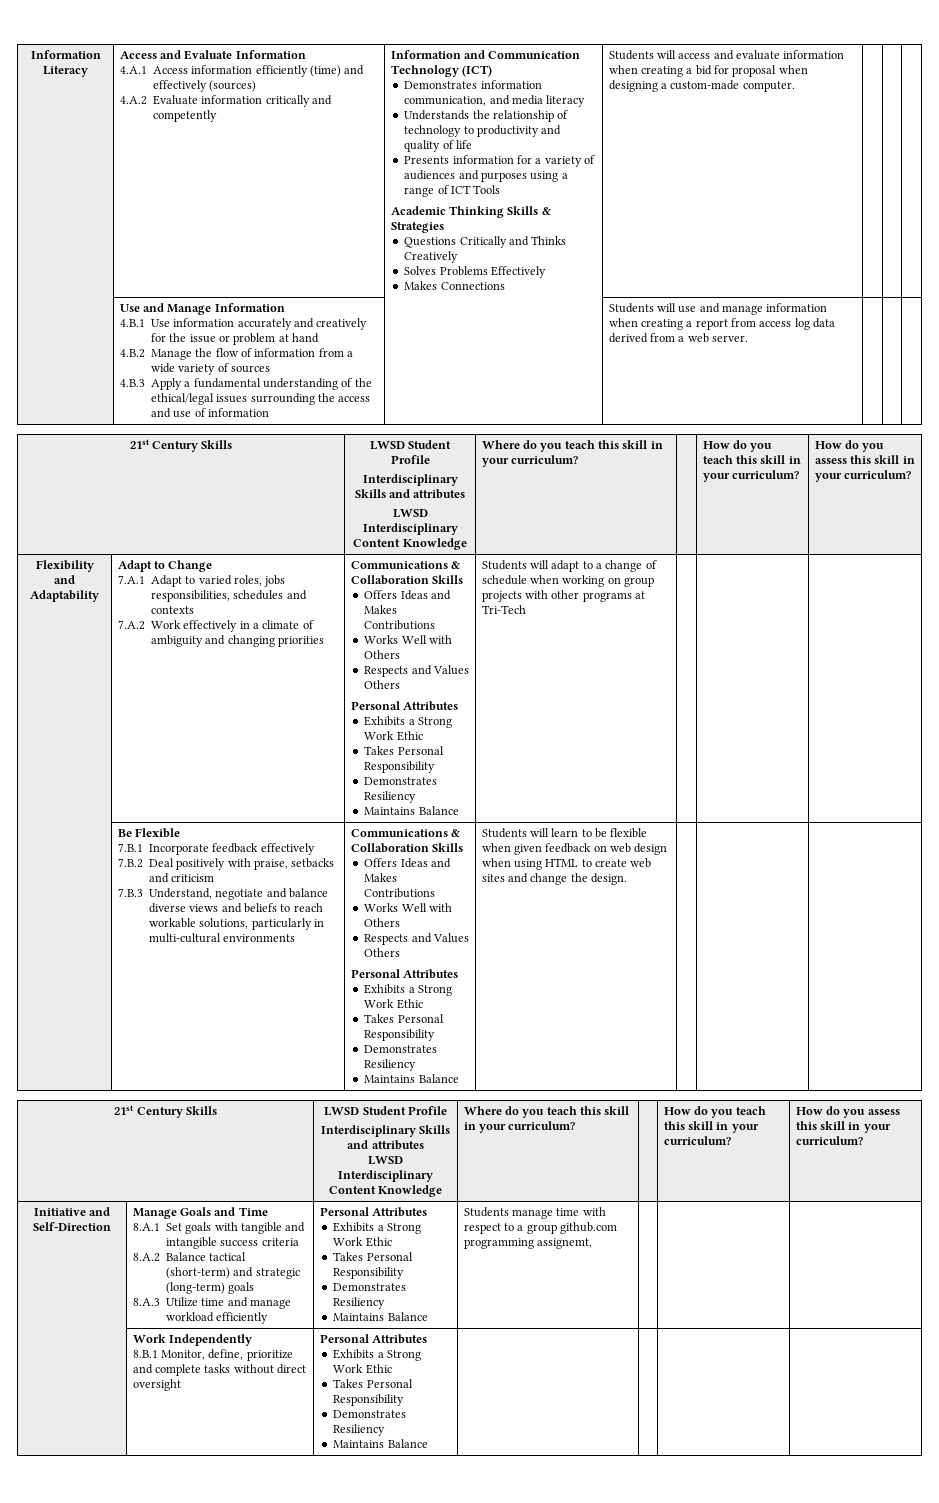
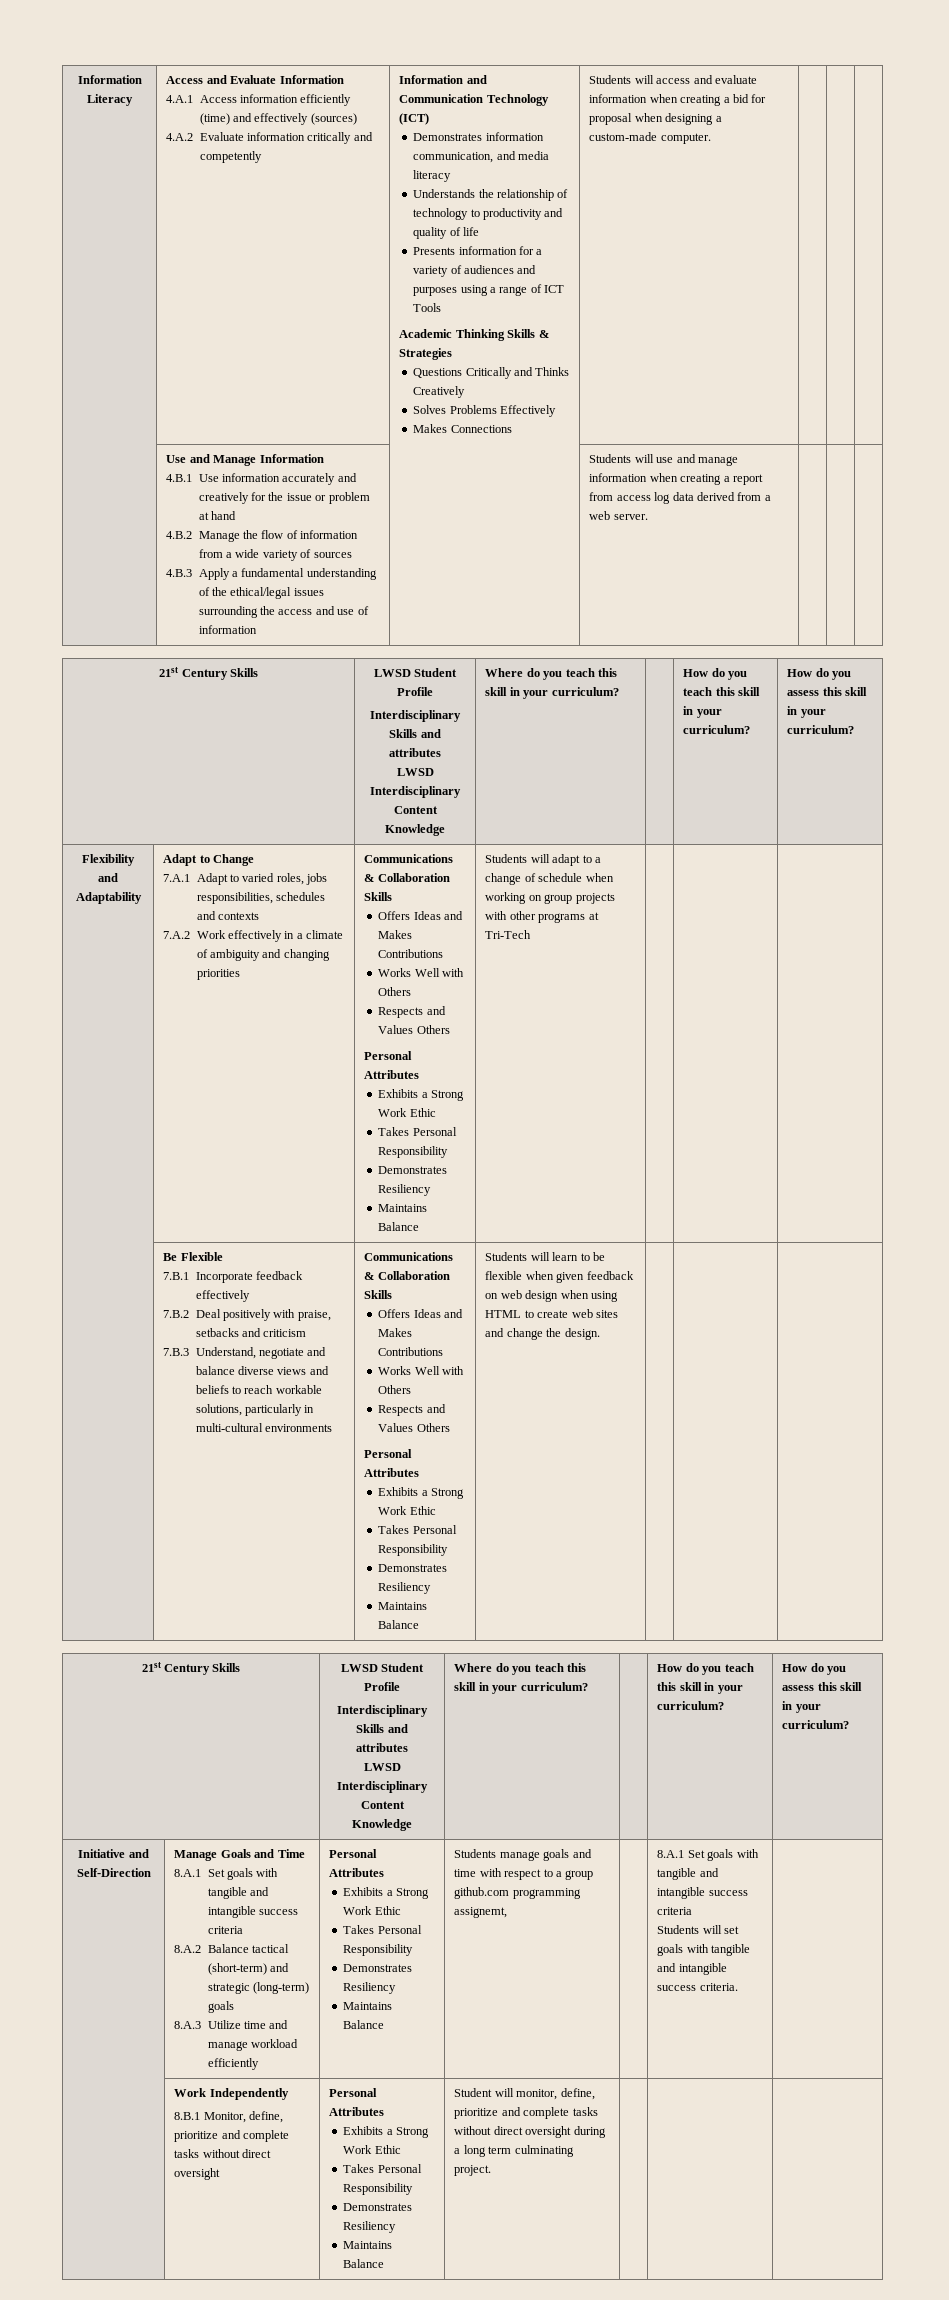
(553, 1214) none -> [543,1849,592,1861] goals and
(592, 1243) none -> [657,1849,759,1861] [657,1868,719,1880] [657,1887,748,1899] [657,1907,693,1915] [657,1925,740,1934] [657,1944,751,1956] [657,1963,727,1975] [657,1983,738,1991] 8.A.1 Set goals with tangible and intangible success criteria // Students will set goals with tangible and intangible success criteria.
(428, 1443) none -> [454,2088,595,2100] [454,2107,598,2119] [454,2126,606,2138] [454,2145,574,2157] [454,2165,492,2176] Student will monitor, define, prioritize and complete tasks without direct oversight during a long term culminating project.

